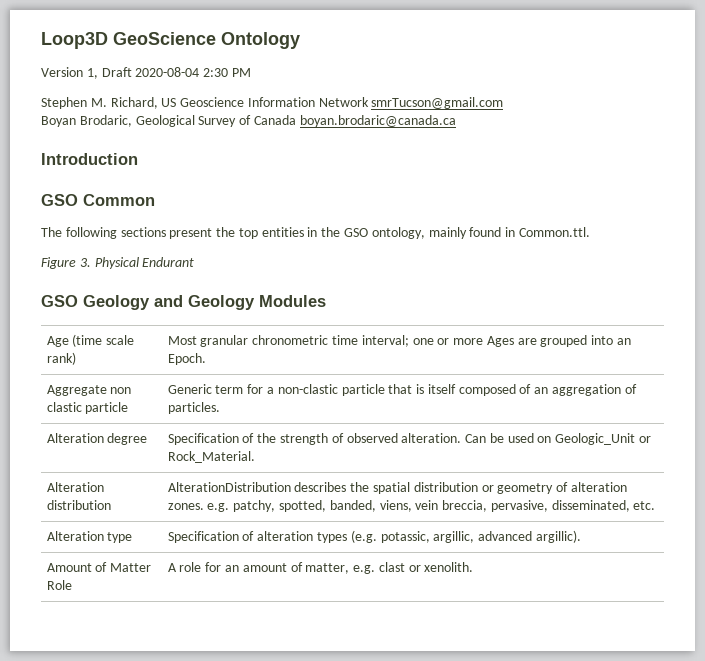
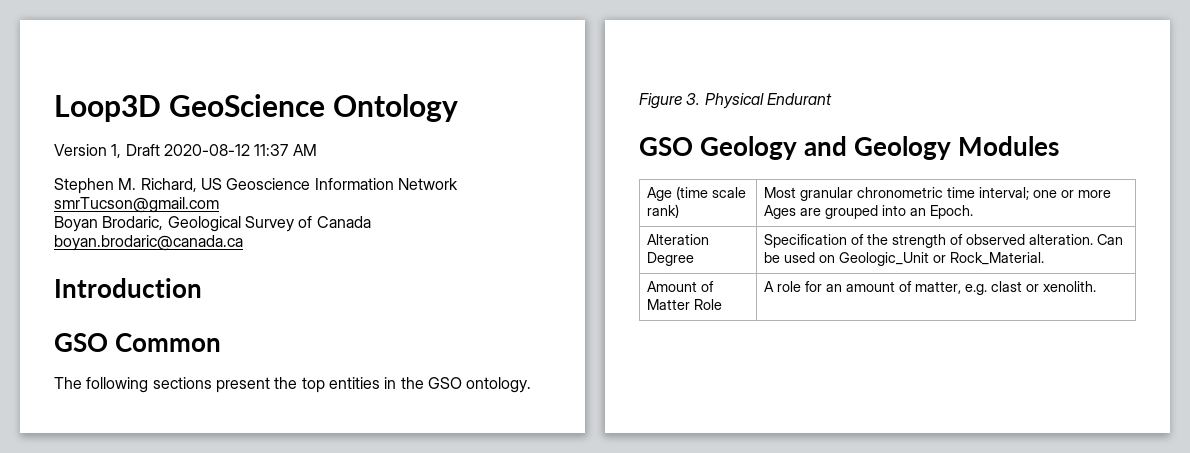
[135,67,251,77] 2020-08-04 2:30 PM -> [163,144,317,156] 2020-08-12 11:37 AM
[371,227,590,239] ontology, mainly found in Common.ttl. -> [466,377,532,393] ontology.
[46,385,132,396] [46,402,129,414] [167,384,637,396] [167,402,220,414] [46,433,148,445] // Aggregate non clastic particle | Generic term for a non-clastic particle that is itself composed of an aggregation of particles. // Alteration degree -> [646,234,709,245] [646,252,694,266] // Alteration Degree
[46,482,104,492] [46,500,111,510] [167,482,627,494] [167,500,656,512] [46,531,133,543] [167,530,581,543] // Alteration distribution | AlterationDistribution describes the spatial distribution or geometry of alteration zones. e.g. patchy, spotted, banded, viens, vein breccia, pervasive, disseminated, etc. // Alteration type | Specification of alteration types (e.g. potassic, argillic, advanced argillic). -> (1044, 258) none

